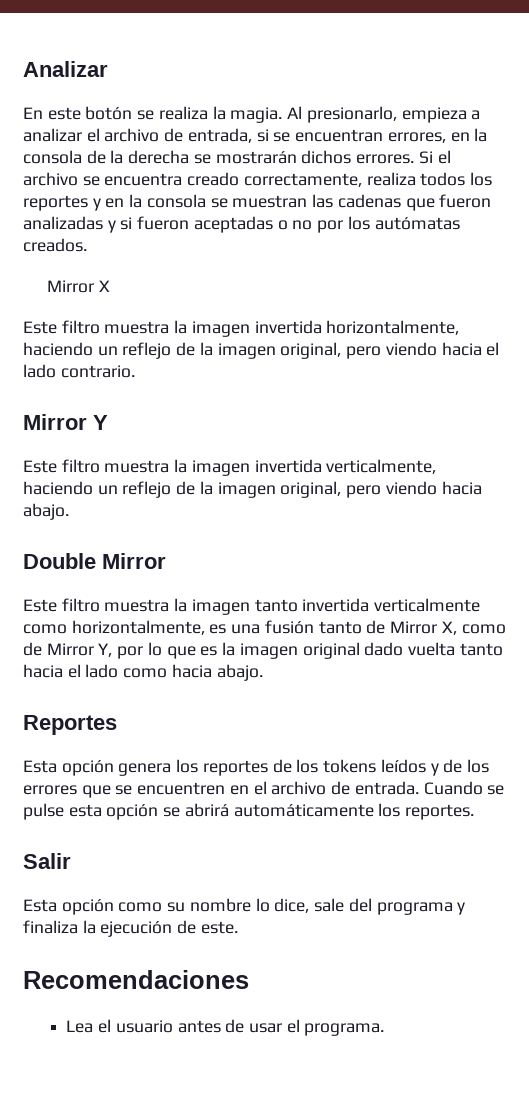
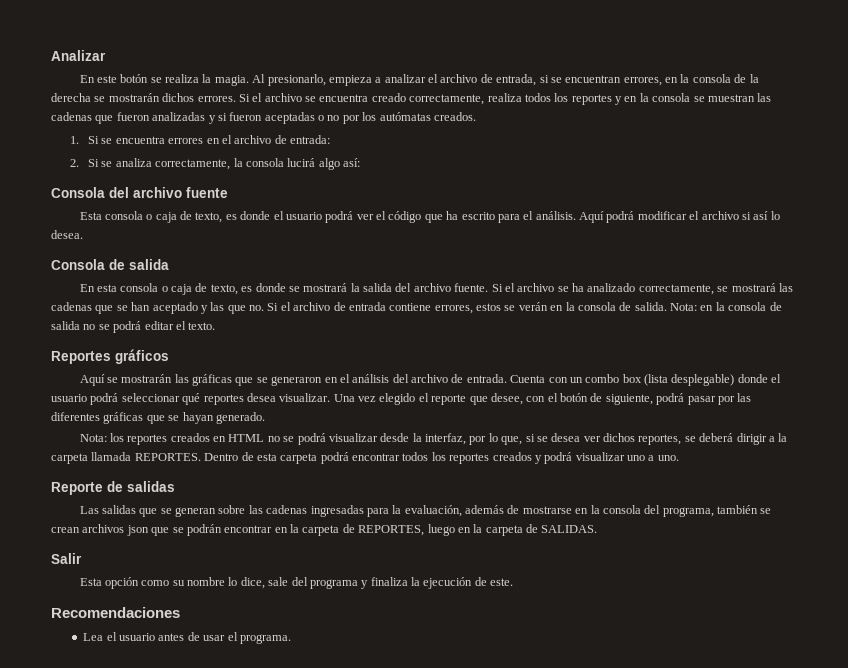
[47,280,110,293] [23,320,460,337] [23,342,500,359] [23,364,135,378] [23,414,108,430] [23,459,437,476] [23,481,482,498] [23,503,69,520] [23,553,166,569] [23,598,481,615] [23,620,506,635] [23,642,503,659] [23,664,263,681] [23,715,117,735] [23,759,489,776] [23,781,505,798] [23,803,475,820] Mirror X // Este filtro muestra la imagen invertida horizontalmente, haciendo un reflejo de la imagen original, pero viendo hacia el lado contrario. // Mirror Y // Este filtro muestra la imagen invertida verticalmente, haciendo un reflejo de la imagen original, pero viendo hacia abajo. // Double Mirror // Este filtro muestra la imagen tanto invertida verticalmente como horizontalmente, es una fusión tanto de Mirror X, como de Mirror Y, por lo que es la imagen original dado vuelta tanto hacia el lado como hacia abajo. // Reportes // Esta opción genera los reportes de los tokens leídos y de los errores que se encuentren en el archivo de entrada. Cuando se pulse esta opción se abrirá automáticamente los reportes. -> [69,135,331,144] [69,158,361,170] [51,187,228,198] [79,211,780,223] [51,230,83,239] [51,259,169,270] [79,283,793,295] [51,302,782,314] [51,321,216,333] [51,349,169,364] [79,374,782,386] [51,393,752,405] [51,412,265,424] [79,433,788,445] [51,452,679,464] [51,481,175,495] [79,505,772,517] [51,524,598,536] 1. Si se encuentra errores en el archivo de entrada: // 2. Si se analiza correctamente, la consola lucirá algo así: // Consola del archivo fuente // Esta consola o caja de texto, es donde el usuario podrá ver el código que ha escrito para el análisis. Aquí podrá modificar el archivo si así lo desea. // Consola de salida // En esta consola o caja de texto, es donde se mostrará la salida del archivo fuente. Si el archivo se ha analizado correctamente, se mostrará las cadenas que se han aceptado y las que no. Si el archivo de entrada contiene errores, estos se verán en la consola de salida. Nota: en la consola de salida no se podrá editar el texto. // Reportes gráficos // Aquí se mostrarán las gráficas que se generaron en el análisis del archivo de entrada. Cuenta con un combo box (lista desplegable) donde el usuario podrá seleccionar qué reportes desea visualizar. Una vez elegido el reporte que desee, con el botón de siguiente, podrá pasar por las diferentes gráficas que se hayan generado. // Nota: los reportes creados en HTML no se podrá visualizar desde la interfaz, por lo que, si se desea ver dichos reportes, se deberá dirigir a la carpeta llamada REPORTES. Dentro de esta carpeta podrá encontrar todos los reportes creados y podrá visualizar uno a uno. // Reporte de salidas // Las salidas que se generan sobre las cadenas ingresadas para la evaluación, además de mostrarse en la consola del programa, también se crean archivos json que se podrán encontrar en la carpeta de REPORTES, luego en la carpeta de SALIDAS.

